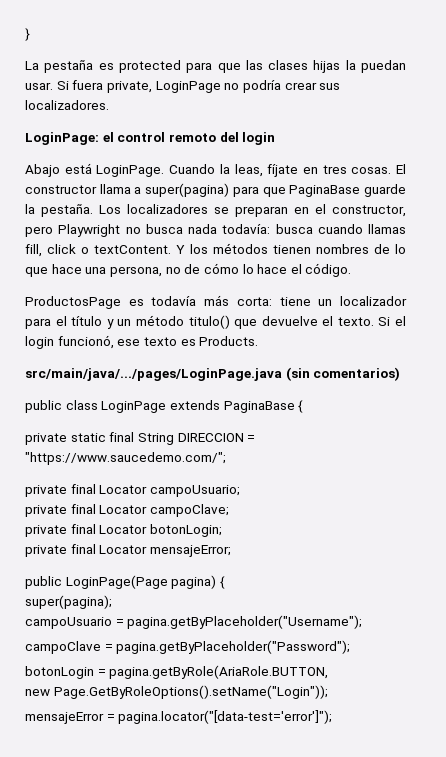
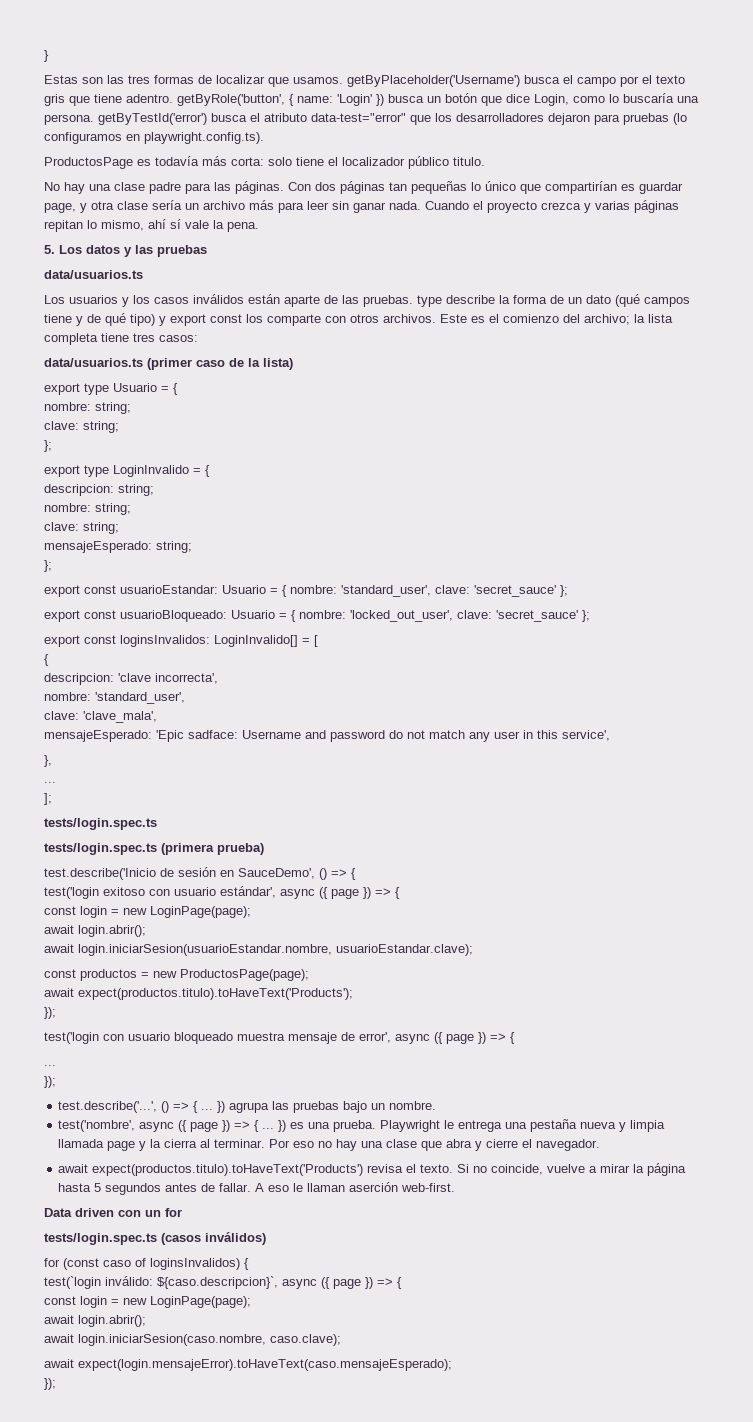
[25,60,407,73] [25,80,341,93] [25,100,109,110] [25,132,276,145] [25,163,406,177] [25,183,407,197] [25,204,406,217] [25,224,406,237] [25,243,407,257] [25,263,352,277] La pestaña es protected para que las clases hijas la puedan usar. Si fuera private, LoginPage no podría crear sus localizadores. // LoginPage: el control remoto del login // Abajo está LoginPage. Cuando la leas, fíjate en tres cosas. El constructor llama a super(pagina) para que PaginaBase guarde la pestaña. Los localizadores se preparan en el constructor, pero Playwright no busca nada todavía: busca cuando llamas fill, click o textContent. Y los métodos tienen nombres de lo que hace una persona, no de cómo lo hace el código. -> [44,75,685,87] [44,93,699,106] [44,113,687,125] [44,132,264,144] Estas son las tres formas de localizar que usamos. getByPlaceholder('Username') busca el campo por el texto gris que tiene adentro. getByRole('button', { name: 'Login' }) busca un botón que dice Login, como lo buscaría una persona. getByTestId('error') busca el atributo data-test="error" que los desarrolladores dejaron para pruebas (lo configuramos en playwright.config.ts).
[279,296,408,306] [25,315,406,329] [25,335,259,349] [25,367,401,381] [25,400,304,413] [25,432,256,445] [25,452,226,465] [25,484,240,497] [25,504,229,517] [25,524,222,537] [25,544,231,557] [25,575,225,589] [25,595,112,609] [25,615,363,629] [25,640,351,654] [25,665,329,679] [25,685,328,699] [25,710,333,724] tiene un localizador para el título y un método titulo() que devuelve el texto. Si el login funcionó, ese texto es Products. // src/main/java/.../pages/LoginPage.java (sin comentarios) // public class LoginPage extends PaginaBase { // private static final String DIRECCION = "https://www.saucedemo.com/"; // private final Locator campoUsuario; // private final Locator campoClave; // private final Locator botonLogin; // private final Locator mensajeError; // public LoginPage(Page pagina) { // super(pagina); // campoUsuario = pagina.getByPlaceholder("Username"); // campoClave = pagina.getByPlaceholder("Password"); // botonLogin = pagina.getByRole(AriaRole.BUTTON, // new Page.GetByRoleOptions().setName("Login")); // mensajeError = pagina.locator("[data-test='error']"); -> [268,156,485,169] [44,181,683,194] [44,200,679,213] [44,219,259,232] [44,245,207,257] [44,270,143,279] [44,294,690,307] [44,313,673,326] [44,333,198,345] [44,358,293,370] [44,383,178,395] [44,402,131,414] [44,421,119,433] [44,440,52,452] [44,465,210,477] [44,484,154,496] [44,503,131,515] [44,522,119,534] [44,541,192,553] [44,560,52,572] [44,585,568,597] [44,610,590,622] [44,635,318,647] [44,654,49,666] [44,673,218,685] [44,692,185,704] [44,711,157,723] [44,730,610,742] [44,755,52,767] [44,782,56,783] [44,793,52,805] [44,818,157,830] [44,843,264,855] [44,867,356,880] [44,886,400,899] [44,906,251,918] [44,925,146,937] [44,944,473,956] [44,969,309,981] [44,988,353,1000] [44,1007,56,1019] [44,1032,515,1044] [44,1065,56,1066] [44,1076,56,1088] [58,1101,437,1113] [58,1119,666,1132] [58,1139,601,1151] [58,1163,687,1176] [58,1182,456,1195] [44,1208,182,1217] [44,1232,266,1245] [44,1258,249,1270] [44,1276,402,1289] [44,1296,251,1308] [44,1315,146,1327] [44,1334,341,1346] [44,1359,452,1371] [44,1378,56,1390] solo tiene el localizador público titulo. // No hay una clase padre para las páginas. Con dos páginas tan pequeñas lo único que compartirían es guardar page, y otra clase sería un archivo más para leer sin ganar nada. Cuando el proyecto crezca y varias páginas repitan lo mismo, ahí sí vale la pena. // 5. Los datos y las pruebas // data/usuarios.ts // Los usuarios y los casos inválidos están aparte de las pruebas. type describe la forma de un dato (qué campos tiene y de qué tipo) y export const los comparte con otros archivos. Este es el comienzo del archivo; la lista completa tiene tres casos: // data/usuarios.ts (primer caso de la lista) // export type Usuario = { // nombre: string; // clave: string; // }; // export type LoginInvalido = { // descripcion: string; // nombre: string; // clave: string; // mensajeEsperado: string; // }; // export const usuarioEstandar: Usuario = { nombre: 'standard_user', clave: 'secret_sauce' }; // export const usuarioBloqueado: Usuario = { nombre: 'locked_out_user', clave: 'secret_sauce' }; // export const loginsInvalidos: LoginInvalido[] = [ // { // descripcion: 'clave incorrecta', // nombre: 'standard_user', // clave: 'clave_mala', // mensajeEsperado: 'Epic sadface: Username and password do not match any user in this service', // }, // ... // ]; // tests/login.spec.ts // tests/login.spec.ts (primera prueba) // test.describe('Inicio de sesión en SauceDemo', () => { // test('login exitoso con usuario estándar', async ({ page }) => { // const login = new LoginPage(page); // await login.abrir(); // await login.iniciarSesion(usuarioEstandar.nombre, usuarioEstandar.clave); // const productos = new ProductosPage(page); // await expect(productos.titulo).toHaveText('Products'); // }); // test('login con usuario bloqueado muestra mensaje de error', async ({ page }) => { // ... // }); // test.describe('...', () => { ... }) agrupa las pruebas bajo un nombre. // test('nombre', async ({ page }) => { ... }) es una prueba. Playwright le entrega una pestaña nueva y limpia llamada page y la cierra al terminar. Por eso no hay una clase que abra y cierre el navegador. // await expect(productos.titulo).toHaveText('Products') revisa el texto. Si no coincide, vuelve a mirar la página hasta 5 segundos antes de fallar. A eso le llaman aserción web-first. // Data driven con un for // tests/login.spec.ts (casos inválidos) // for (const caso of loginsInvalidos) { // test(`login inválido: ${caso.descripcion}`, async ({ page }) => { // const login = new LoginPage(page); // await login.abrir(); // await login.iniciarSesion(caso.nombre, caso.clave); // await expect(login.mensajeError).toHaveText(caso.mensajeEsperado); // });

